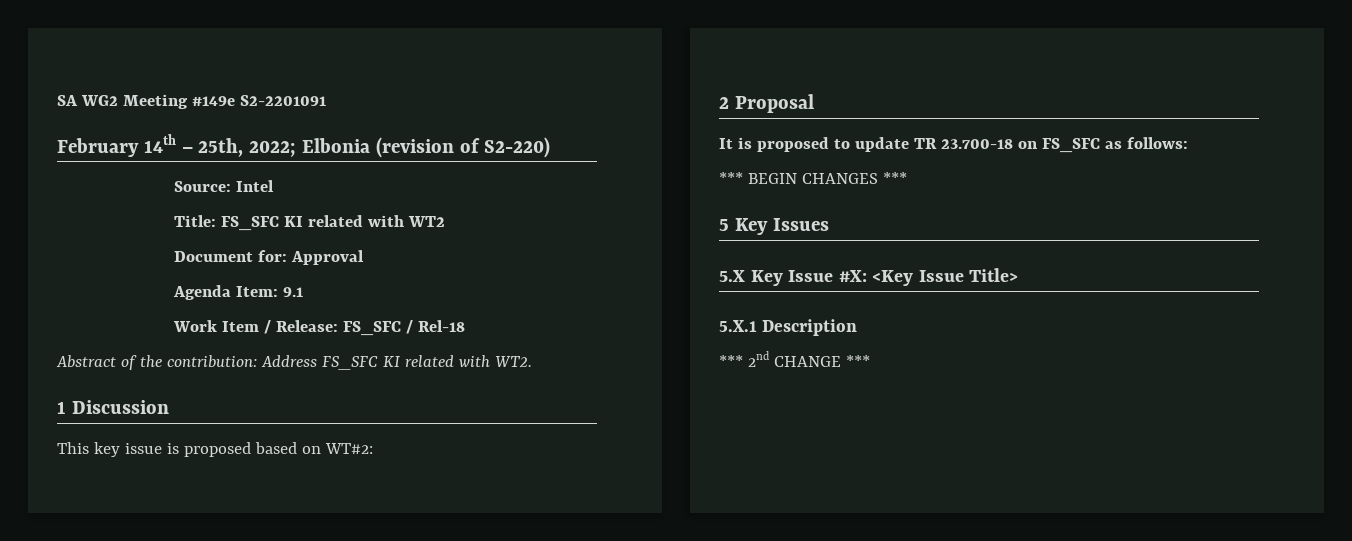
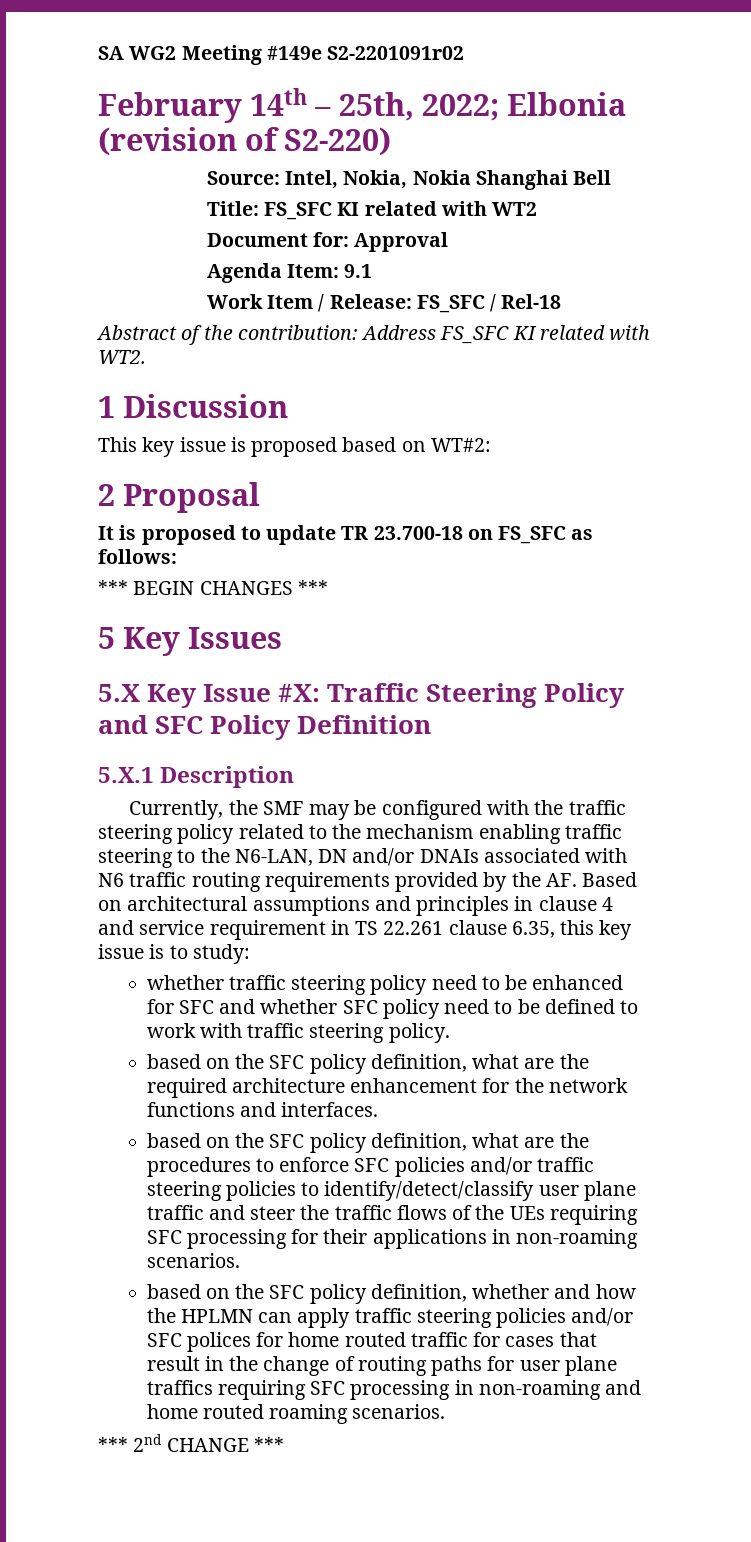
[239,95,326,106] S2-2201091 -> [327,46,465,60] S2-2201091r02
[236,180,275,192] Intel -> [284,170,612,190] Intel, Nokia, Nokia Shanghai Bell
[872,268,1019,286] [719,319,858,336] <Key Issue Title> // 5.X.1 Description -> [327,683,626,708] [98,715,432,740] [98,766,295,788] [129,800,626,820] [98,824,622,844] [98,848,628,868] [98,872,638,892] [98,896,613,916] [98,920,633,940] [98,944,250,964] [146,975,624,995] [146,999,639,1019] [146,1023,450,1043] [146,1054,589,1074] [146,1078,628,1098] [146,1102,379,1117] [146,1133,589,1153] [146,1157,595,1177] [146,1181,636,1201] [146,1205,639,1225] [146,1229,639,1249] [146,1253,240,1268] [146,1284,636,1304] [146,1308,634,1328] [146,1332,597,1352] [146,1356,618,1376] [146,1380,642,1400] [146,1404,446,1424] Traffic Steering Policy and SFC Policy Definition // 5.X.1 Description // Currently, the SMF may be configured with the traffic steering policy related to the mechanism enabling traffic steering to the N6-LAN, DN and/or DNAIs associated with N6 traffic routing requirements provided by the AF. Based on architectural assumptions and principles in clause 4 and service requirement in TS 22.261 clause 6.35, this key issue is to study: // whether traffic steering policy need to be enhanced for SFC and whether SFC policy need to be defined to work with traffic steering policy. // based on the SFC policy definition, what are the required architecture enhancement for the network functions and interfaces. // based on the SFC policy definition, what are the procedures to enforce SFC policies and/or traffic steering policies to identify/detect/classify user plane traffic and steer the traffic flows of the UEs requiring SFC processing for their applications in non-roaming scenarios. // based on the SFC policy definition, whether and how the HPLMN can apply traffic steering policies and/or SFC polices for home routed traffic for cases that result in the change of routing paths for user plane traffics requiring SFC processing in non-roaming and home routed roaming scenarios.

